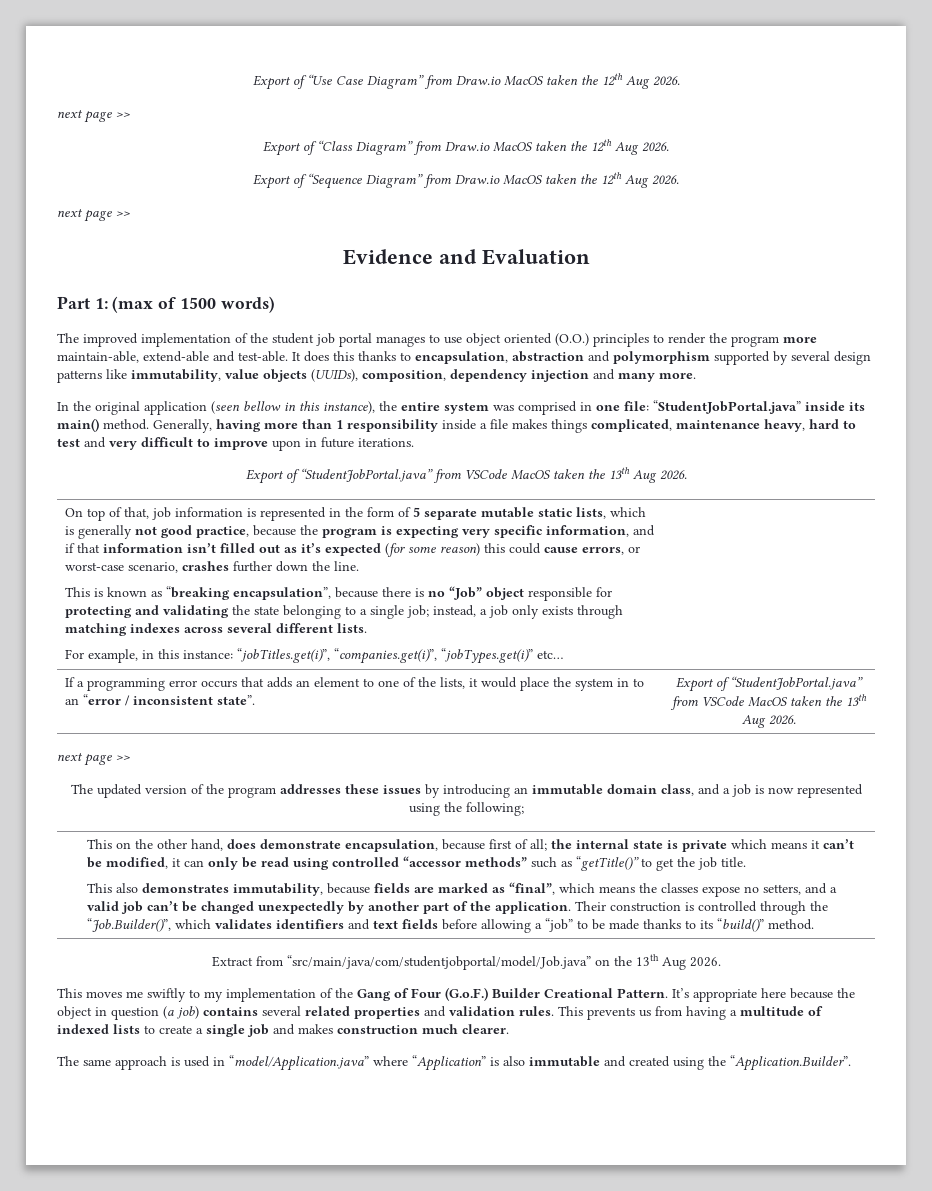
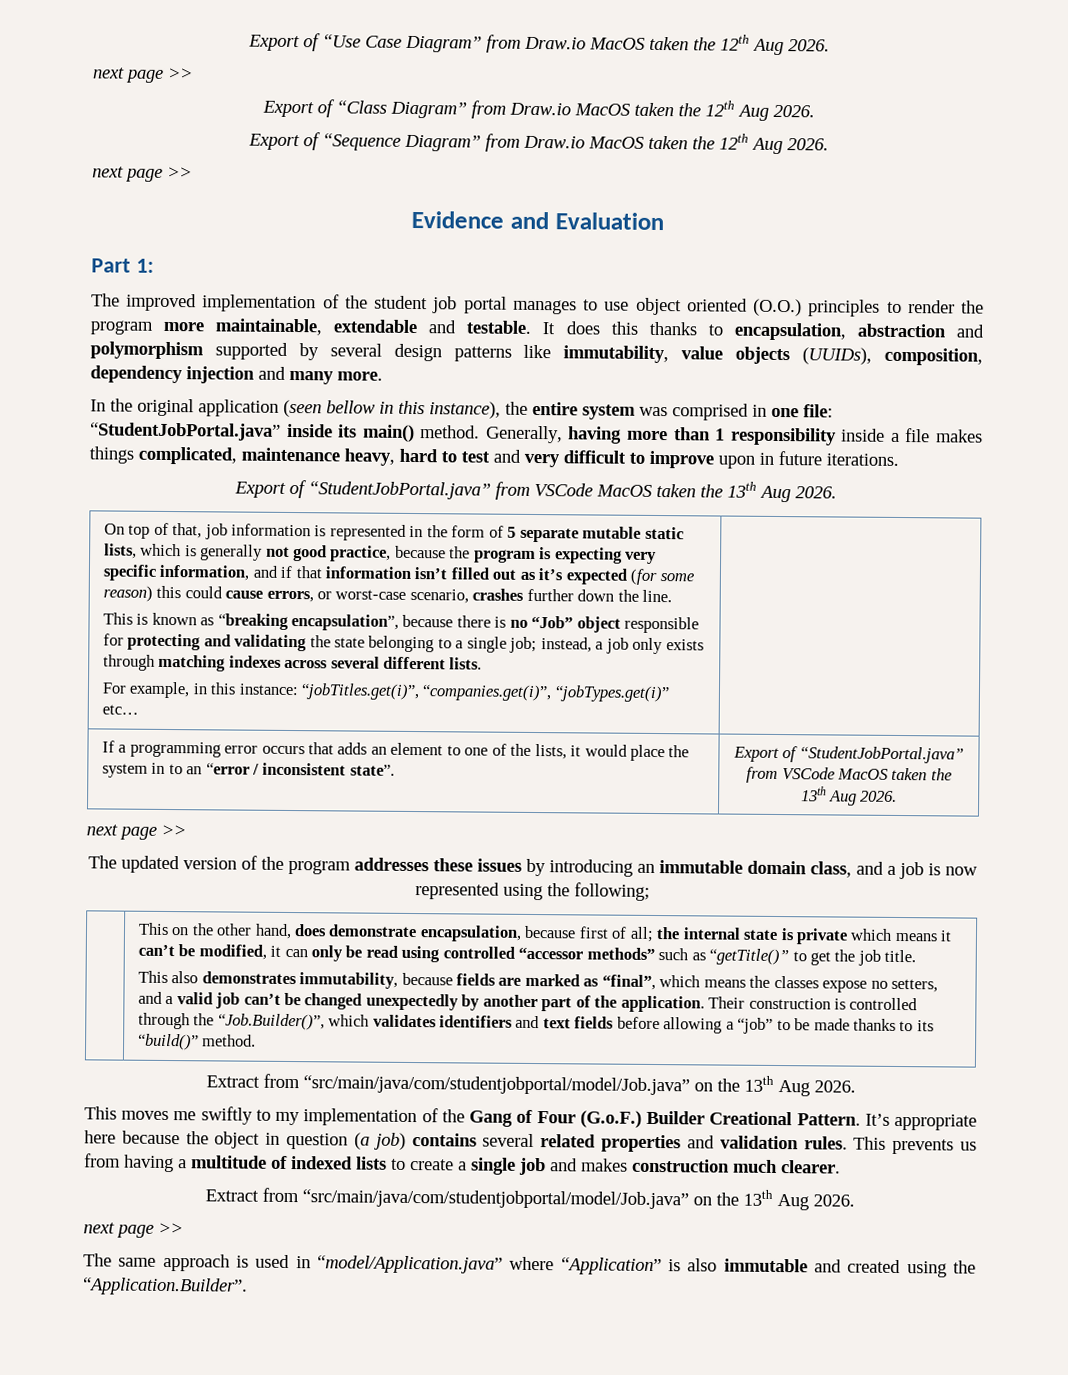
[112,296,275,313] (max of 1500 words) -> (154, 265) none
[57,351,288,363] maintain-able, extend-able and test-able. -> [215,318,533,336] maintainable, extendable and testable.
(509, 1029) none -> [204,1187,855,1211] [83,1222,183,1238] // Extract from “src/main/java/com/studentjobportal/model/Job.java” on the 13th Aug 2026. // next page >>

